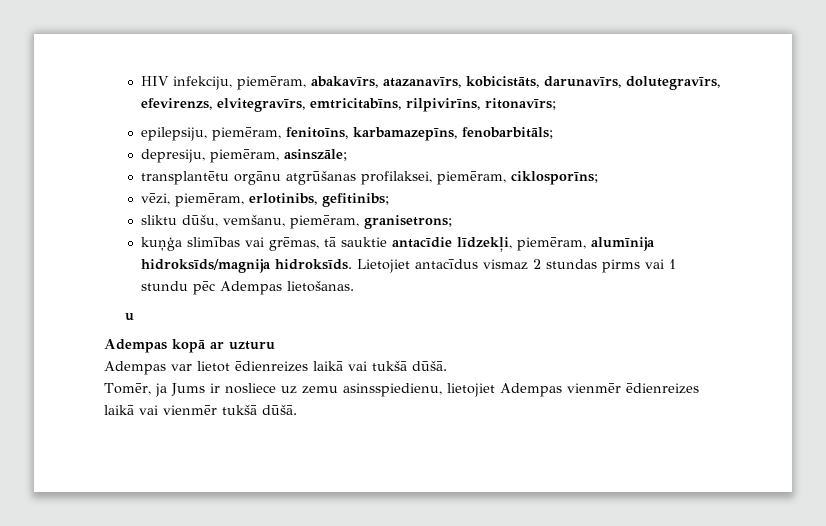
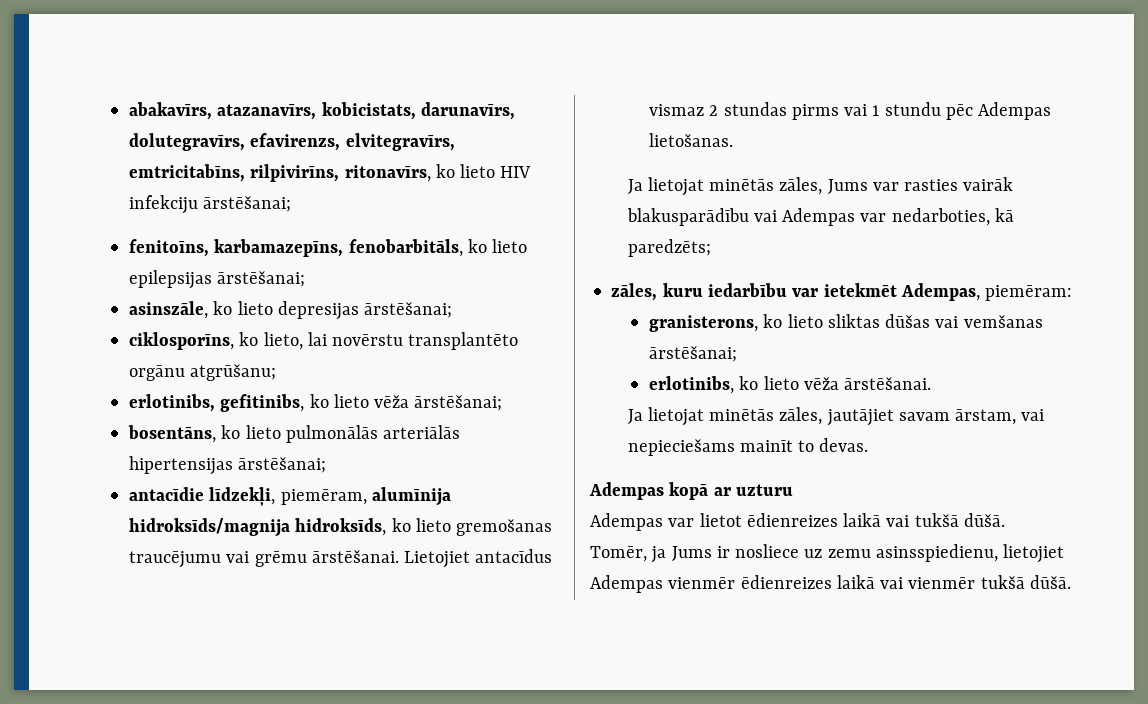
[141,76,307,90] HIV infekciju, piemēram, -> (129, 111) none
[466,76,540,88] kobicistāts, -> [321,102,416,120] kobicistats,
[141,98,213,110] efevirenzs, -> [250,133,341,151] efavirenzs,
[485,98,557,110] [141,127,554,141] [141,149,348,163] [141,170,599,185] [141,193,390,207] [141,214,453,229] [141,237,388,251] ritonavīrs; // epilepsiju, piemēram, fenitoīns, karbamazepīns, fenobarbitāls; // depresiju, piemēram, asinszāle; // transplantētu orgānu atgrūšanas profilaksei, piemēram, ciklosporīns; // vēzi, piemēram, erlotinibs, gefitinibs; // sliktu dūšu, vemšanu, piemēram, granisetrons; // kuņģa slimības vai grēmas, tā sauktie -> [344,164,532,182] [129,195,292,214] [129,239,528,257] [129,270,306,289] [129,301,453,320] [129,332,519,350] [129,364,277,381] [129,394,503,412] [128,425,461,443] [129,456,327,475] ritonavīrs, ko lieto HIV infekciju ārstēšanai; // fenitoīns, karbamazepīns, fenobarbitāls, ko lieto epilepsijas ārstēšanai; // asinszāle, ko lieto depresijas ārstēšanai; // ciklosporīns, ko lieto, lai novērstu transplantēto orgānu atgrūšanu; // erlotinibs, gefitinibs, ko lieto vēža ārstēšanai; // bosentāns, ko lieto pulmonālās arteriālās hipertensijas ārstēšanai; //
[275,259,353,270] hidroksīds. -> [295,518,553,536] [129,550,399,568] hidroksīds, ko lieto gremošanas traucējumu vai grēmu ārstēšanai.
[125,313,135,321] u -> [627,177,1014,196] [626,208,1014,226] [627,239,711,257] [611,283,1073,301] [649,314,1043,332] [649,346,738,362] [649,376,932,394] [627,407,1045,426] [627,438,869,456] Ja lietojat minētās zāles, Jums var rasties vairāk blakusparādību vai Adempas var nedarboties, kā paredzēts; // zāles, kuru iedarbību var ietekmēt Adempas, piemēram: // granisterons, ko lieto sliktas dūšas vai vemšanas ārstēšanai; // erlotinibs, ko lieto vēža ārstēšanai. // Ja lietojat minētās zāles, jautājiet savam ārstam, vai nepieciešams mainīt to devas.

